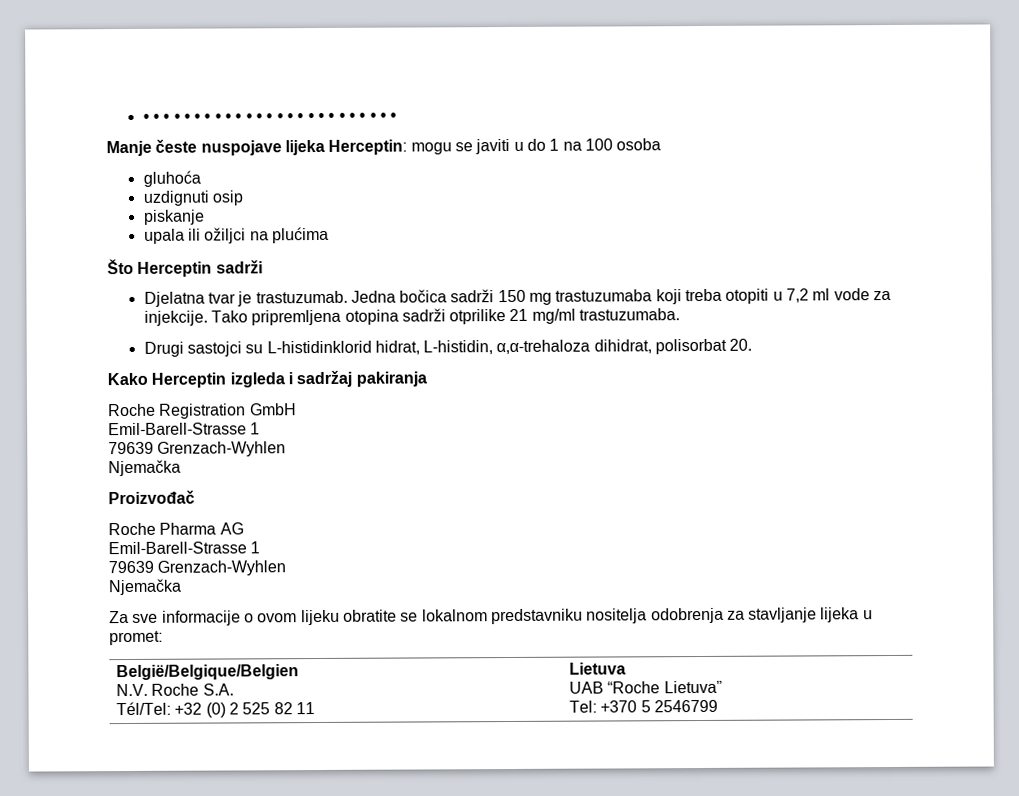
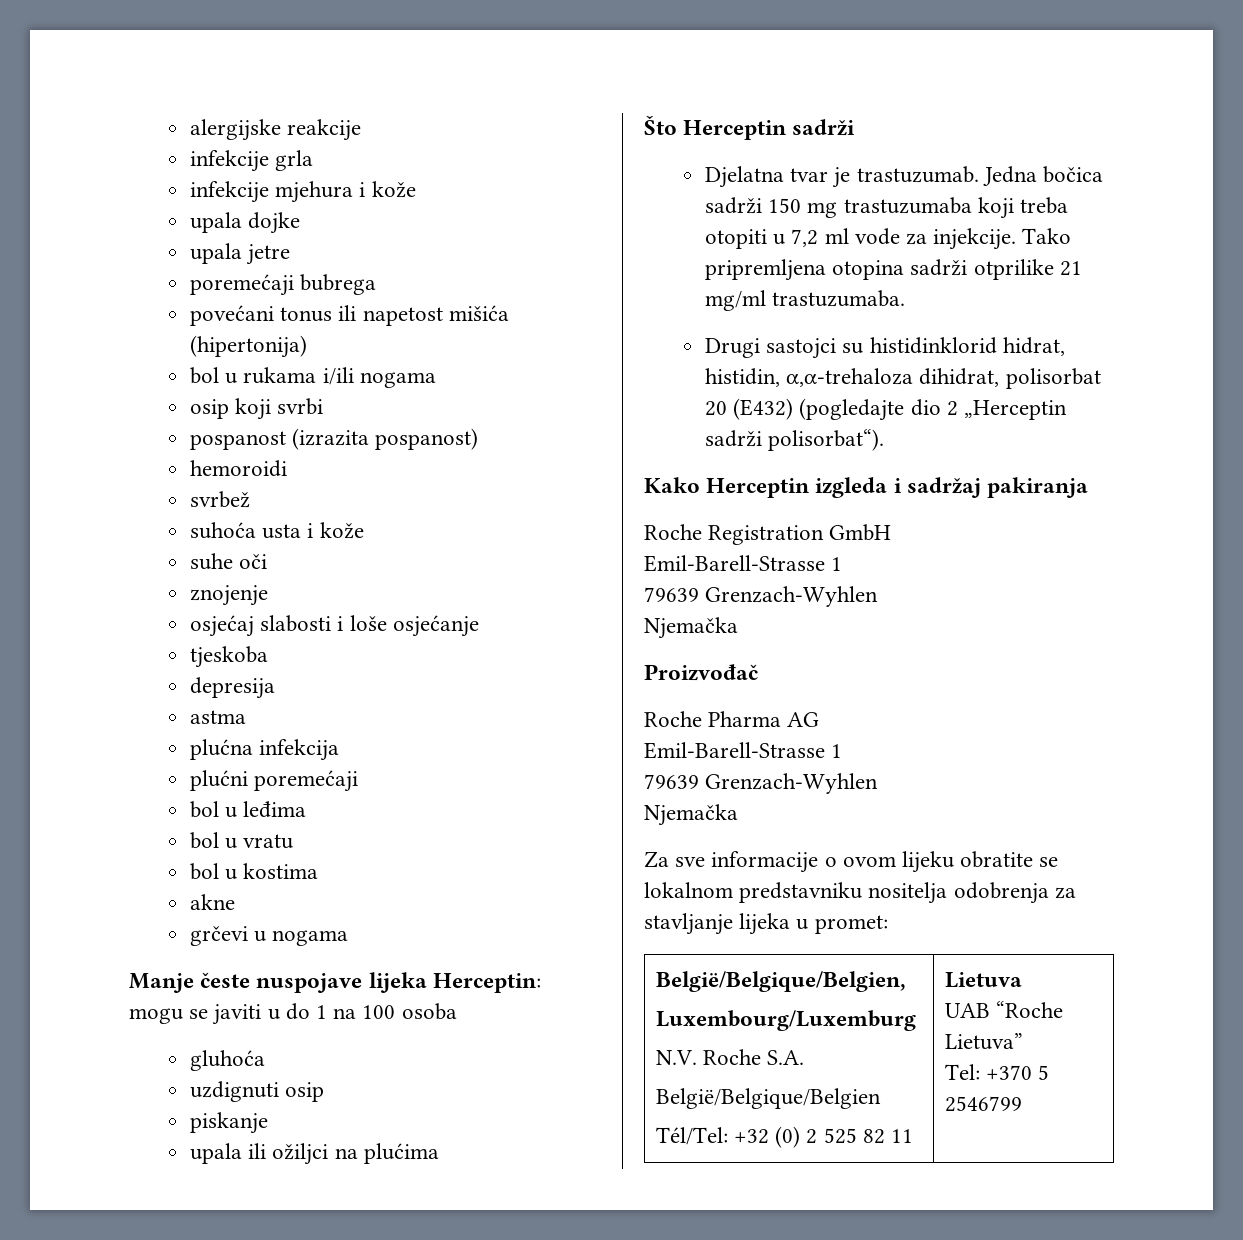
[142,112,398,122] • • • • • • • • • • • • • • • • • • • • • • • • • -> [189,119,362,141] [189,150,314,172] [189,181,416,203] [189,212,301,234] [189,243,291,265] [189,274,377,296] [189,305,509,326] [189,335,307,358] [189,367,436,388] [189,398,324,420] [189,428,479,450] [189,460,287,477] [189,491,250,508] [189,522,364,539] [189,553,268,570] [189,585,268,606] [189,615,479,637] [189,646,268,668] [189,677,275,699] [189,710,246,724] [189,739,340,761] [189,770,359,792] [189,801,307,818] [189,832,294,849] [189,863,319,880] [189,894,235,910] [189,926,349,946] alergijske reakcije // infekcije grla // infekcije mjehura i kože // upala dojke // upala jetre // poremećaji bubrega // povećani tonus ili napetost mišića (hipertonija) // bol u rukama i/ili nogama // osip koji svrbi // pospanost (izrazita pospanost) // hemoroidi // svrbež // suhoća usta i kože // suhe oči // znojenje // osjećaj slabosti i loše osjećanje // tjeskoba // depresija // astma // plućna infekcija // plućni poremećaji // bol u leđima // bol u vratu // bol u kostima // akne // grčevi u nogama
[266,338,753,355] L-histidinklorid hidrat, L-histidin, α,α-trehaloza dihidrat, polisorbat 20. -> [869,337,1065,356] [704,368,1101,389] [704,398,1067,421] [704,429,885,451] histidinklorid hidrat, histidin, α,α-trehaloza dihidrat, polisorbat 20 (E432) (pogledajte dio 2 „Herceptin sadrži polisorbat“).
[115,664,299,681] België/Belgique/Belgien -> [655,971,906,992] [655,1010,916,1031] België/Belgique/Belgien, // Luxembourg/Luxemburg
(234, 689) none -> [655,1088,881,1109] // België/Belgique/Belgien

